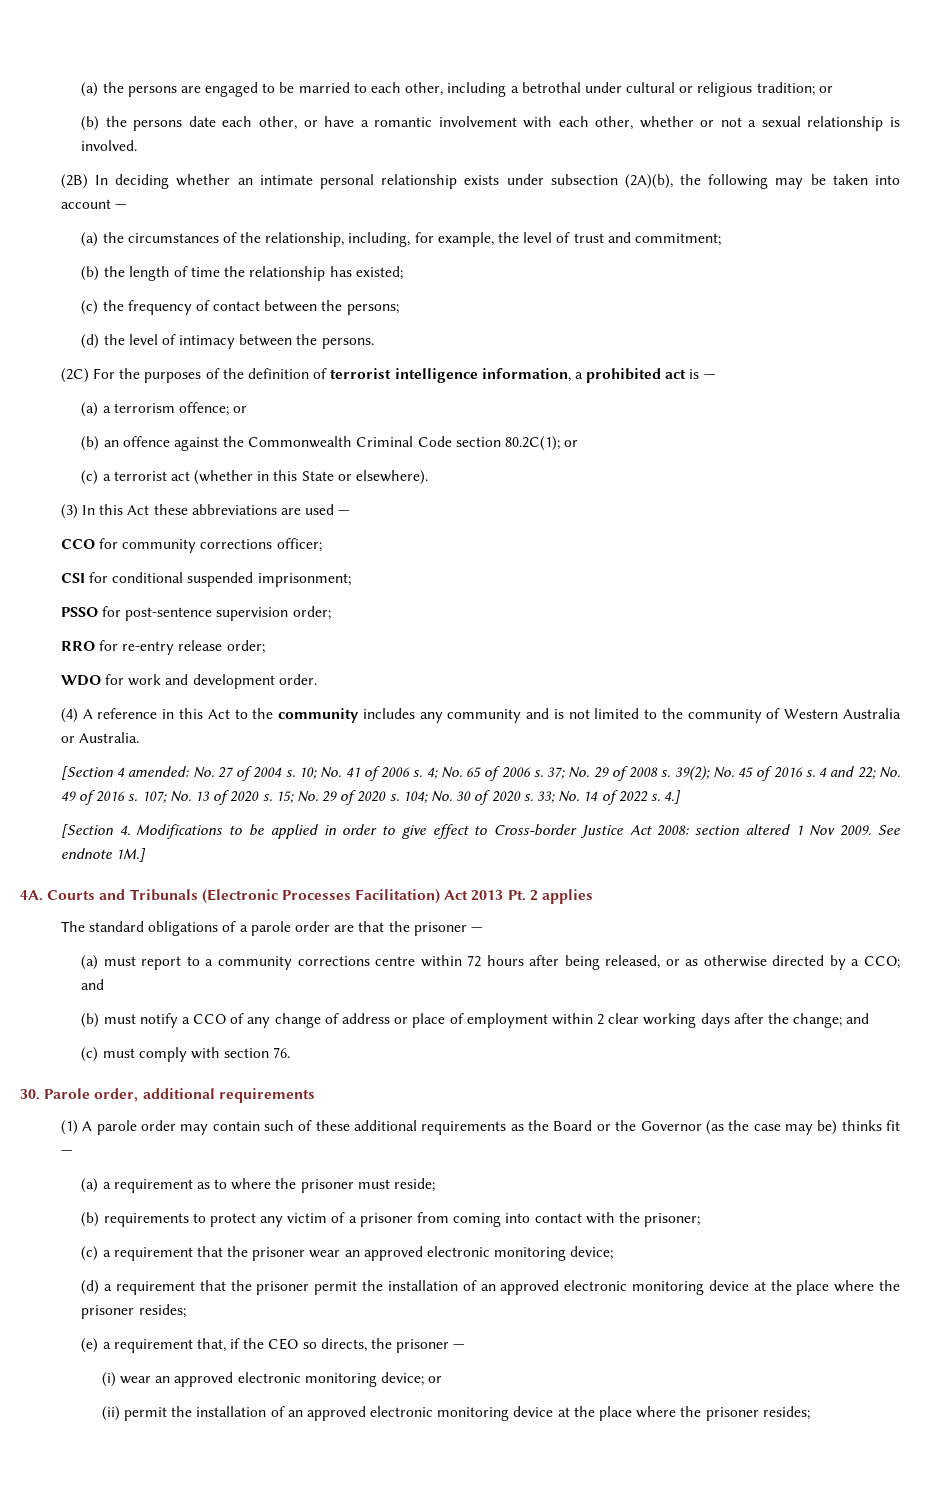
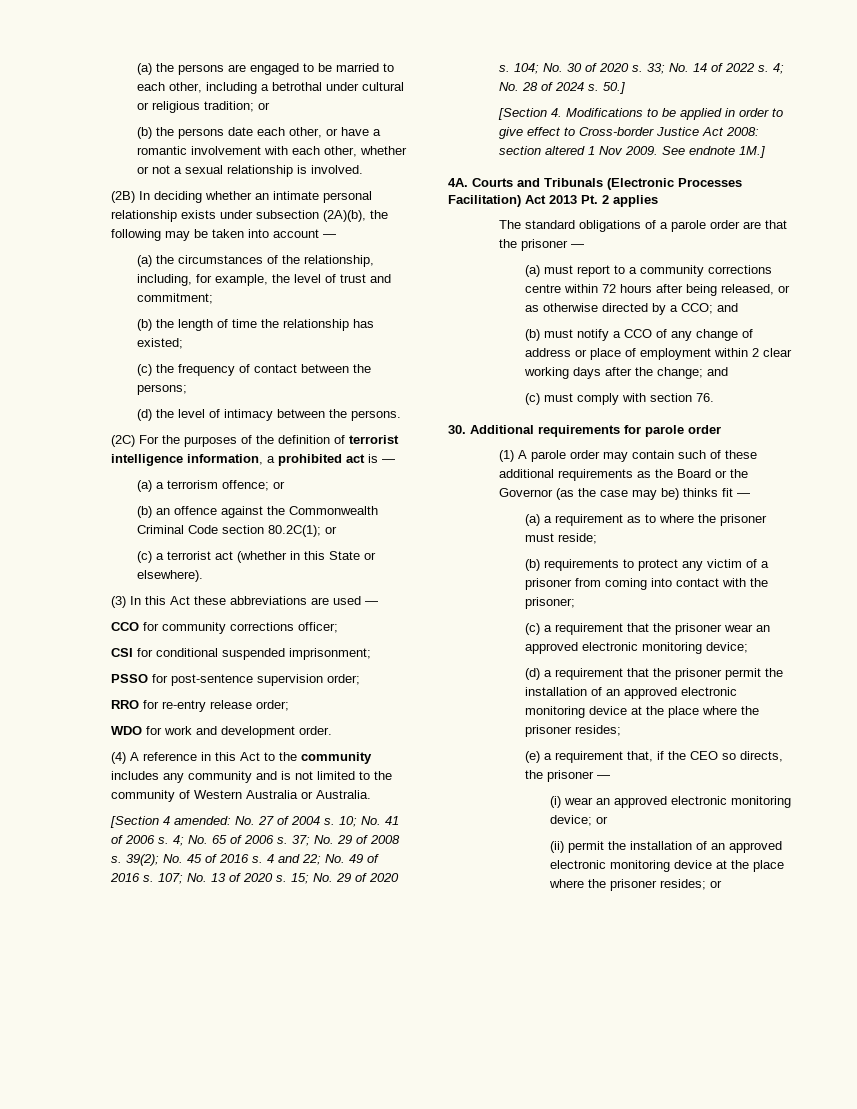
[664,790,682,804] 4.] -> [773,63,785,74] [499,82,626,94] 4; No. 28 of 2024 s. 50.]
[44,1088,315,1103] Parole order, additional requirements -> [470,425,721,437] Additional requirements for parole order
(810, 1413) none -> [710,880,723,888] or

